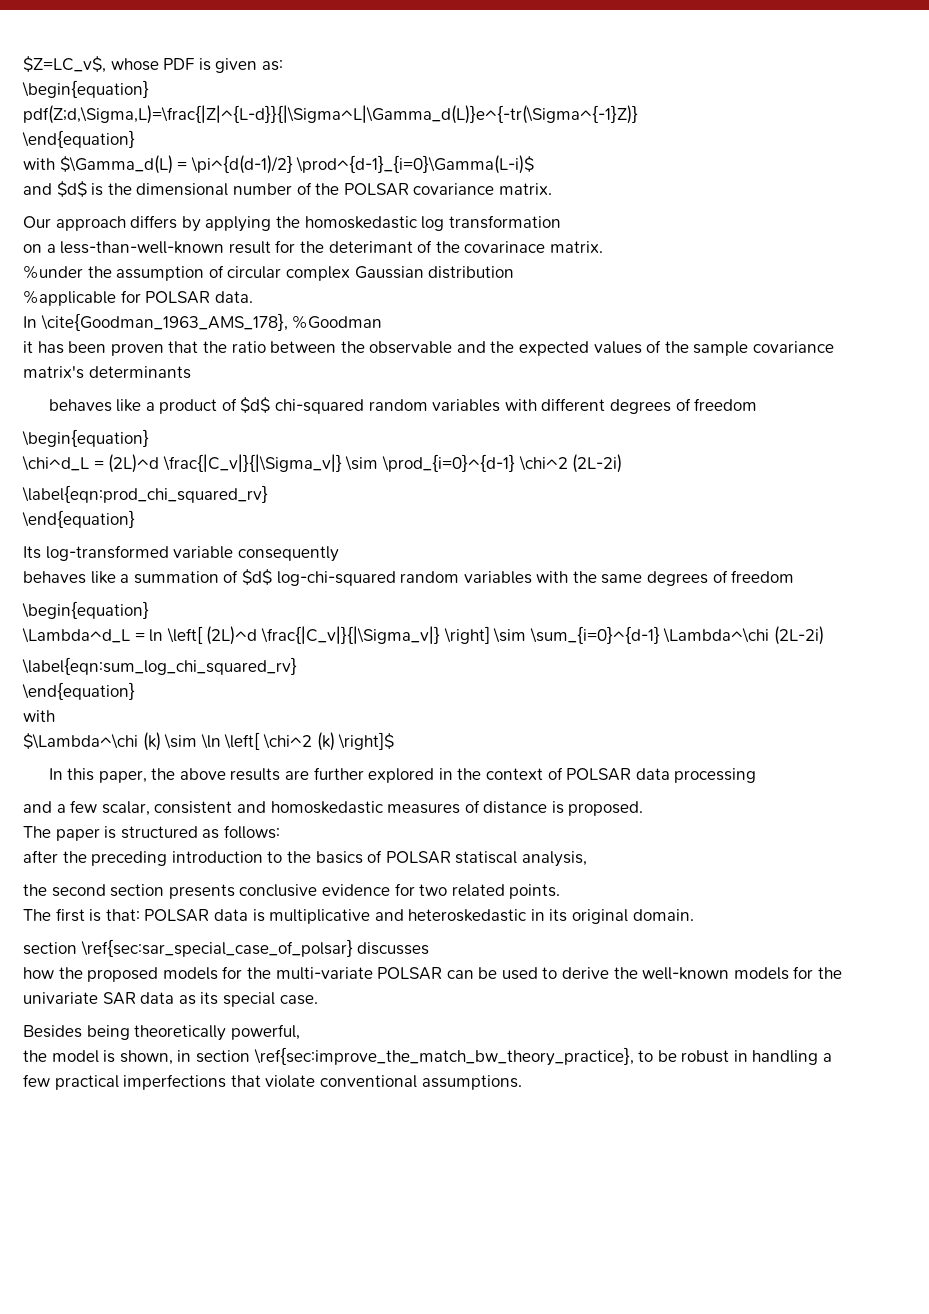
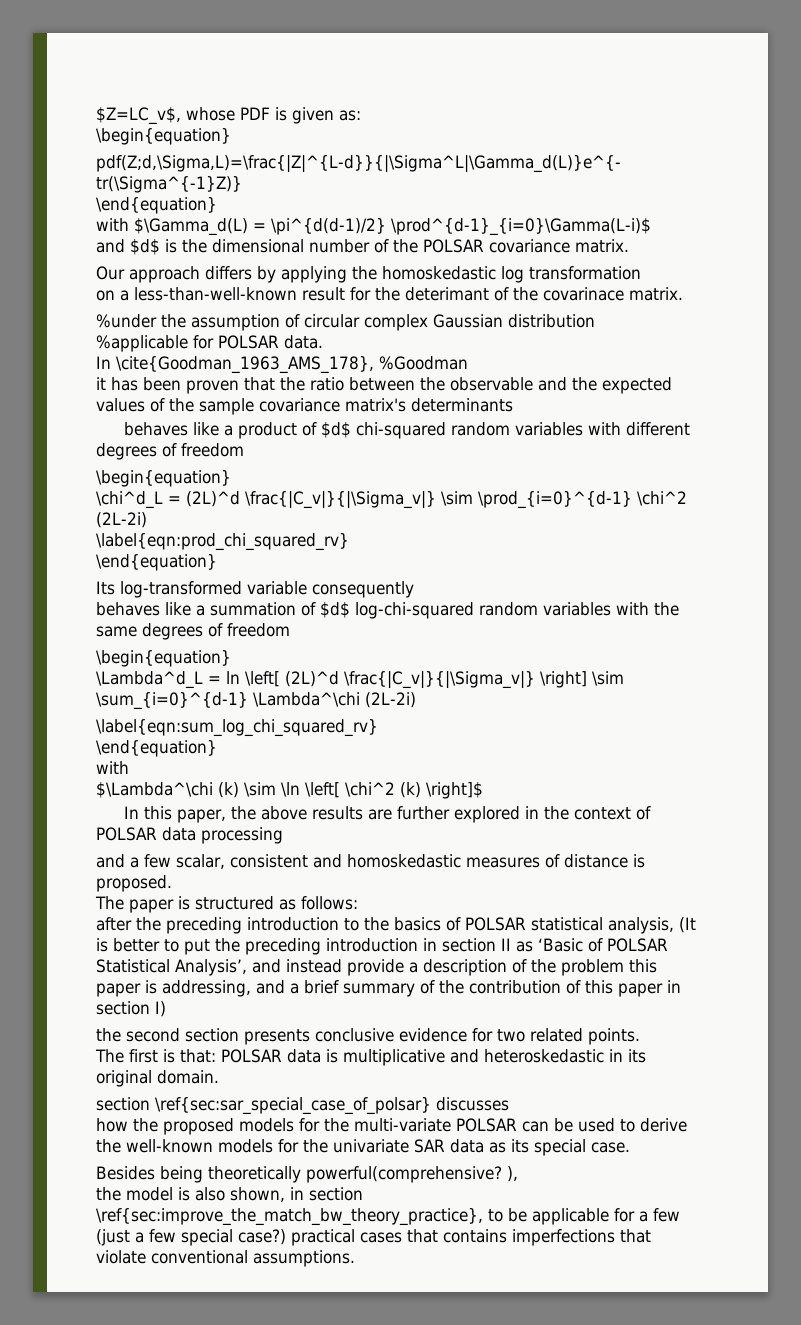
[455,851,518,864] statiscal -> [531,917,603,931] statistical
(587, 859) none -> [679,917,696,933] [96,938,668,955] [96,959,657,976] [96,980,681,997] [96,1001,166,1017] (It is better to put the preceding introduction in section II as ‘Basic of POLSAR Statistical Analysis’, and instead provide a description of the problem this paper is addressing, and a brief summary of the contribution of this paper in section I)
[230,1024,300,1040] powerful, -> [306,1166,518,1183] powerful(comprehensive? ),
(116, 1056) none -> [195,1187,225,1201] also
[681,1050,833,1065] [23,1074,119,1090] robust in handling a few practical -> [532,1208,680,1225] [96,1229,507,1246] applicable for a few (just a few special case?) practical cases that contains

